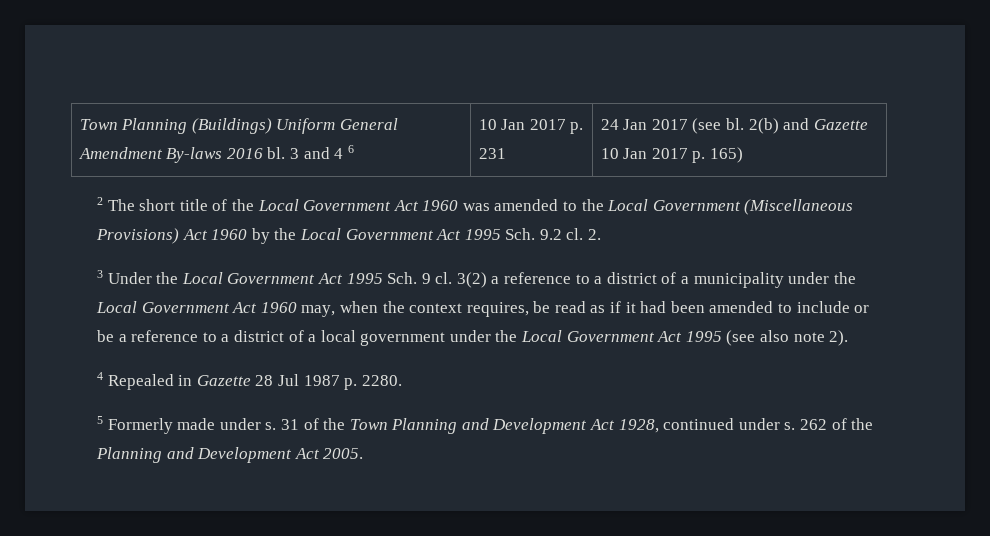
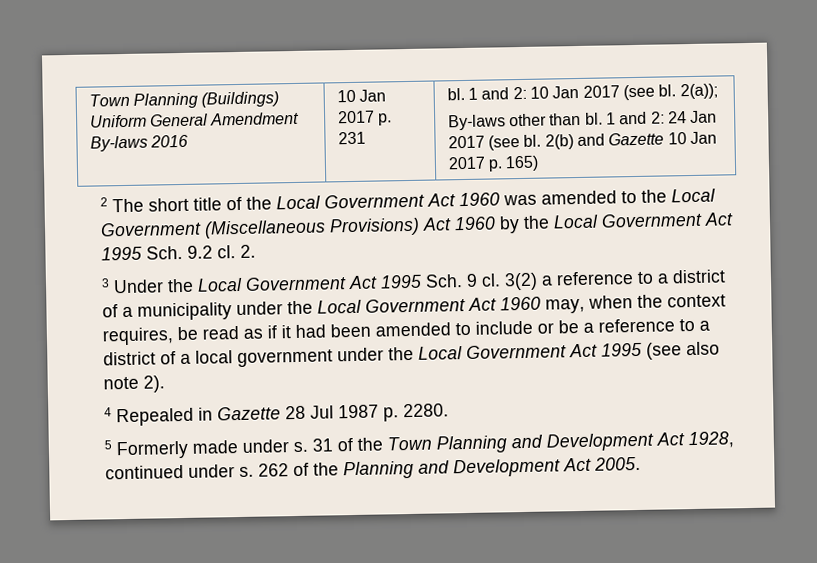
[267,145,354,159] bl. 3 and 4 6 -> (189, 141) none
(506, 153) none -> [446,83,718,101] [447,111,665,131] bl. 1 and 2: 10 Jan 2017 (see bl. 2(a)); // By-laws other than bl. 1 and 2:

